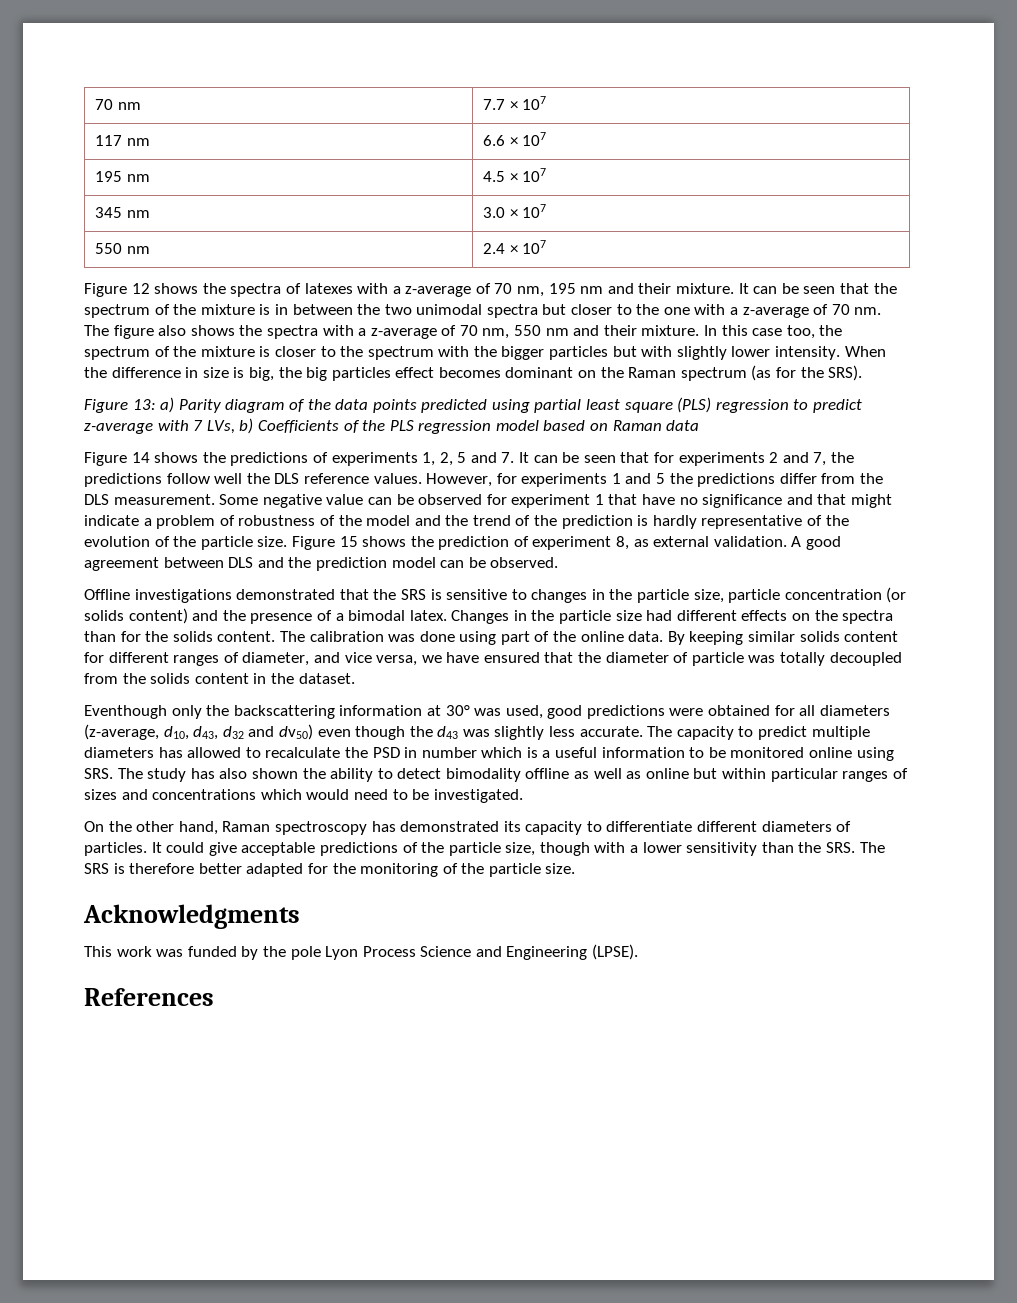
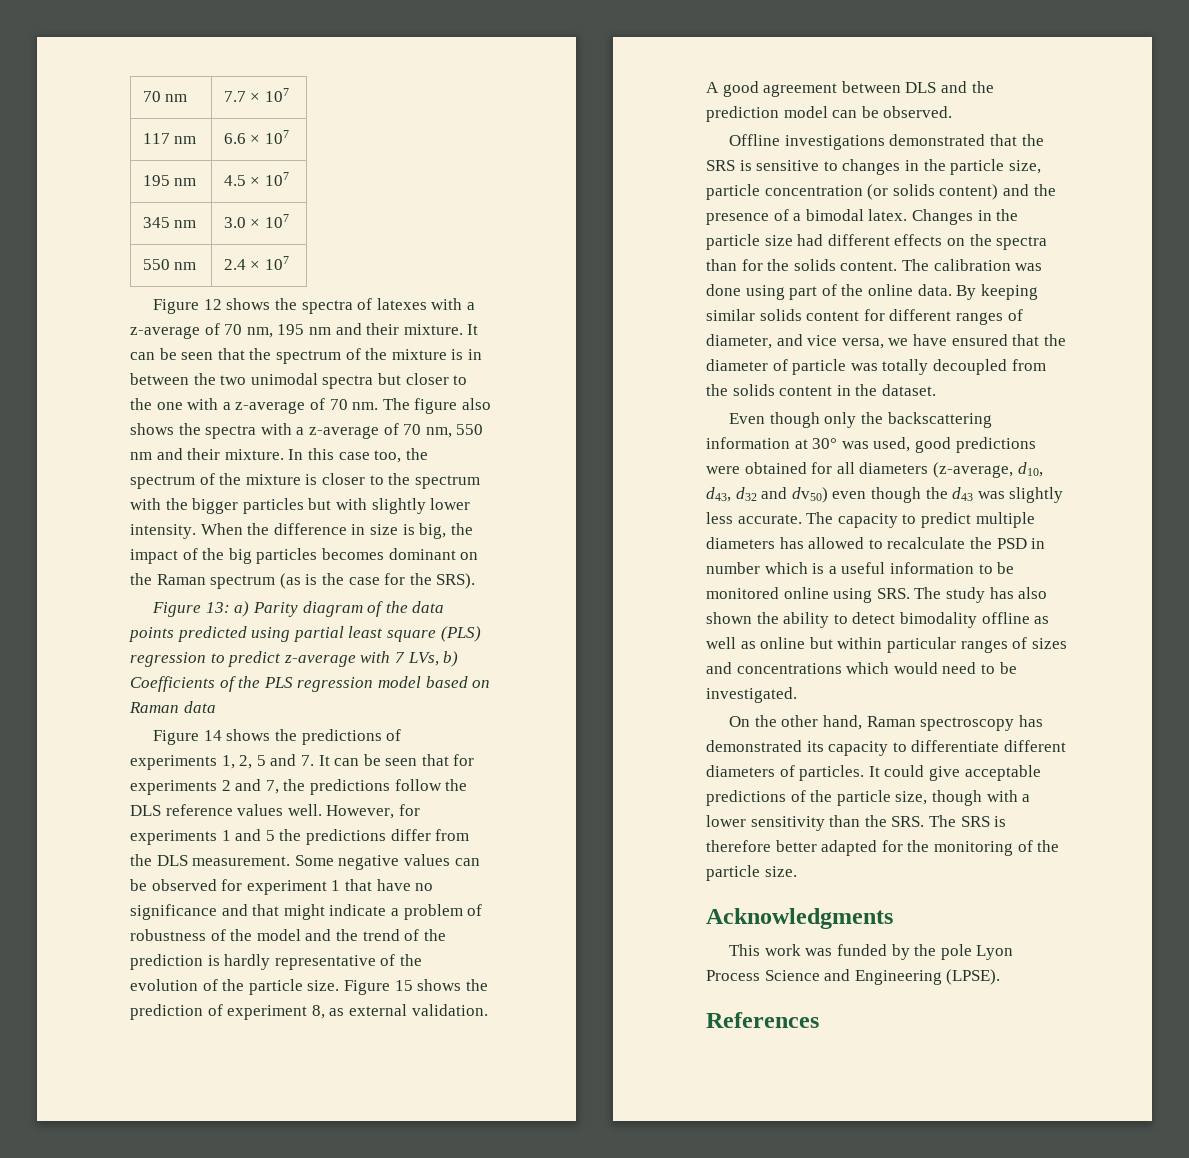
(302, 372) none -> [130,548,225,564] impact of the
[395,367,435,378] effect -> (318, 556) none
(772, 373) none -> [305,573,380,585] is the case
[214,473,243,484] well -> (442, 785) none
[373,473,422,484] values. -> [237,804,322,816] values well.
[326,494,364,505] value -> [403,854,450,866] values
[84,705,167,719] Eventhough -> [729,412,820,428] Even though

